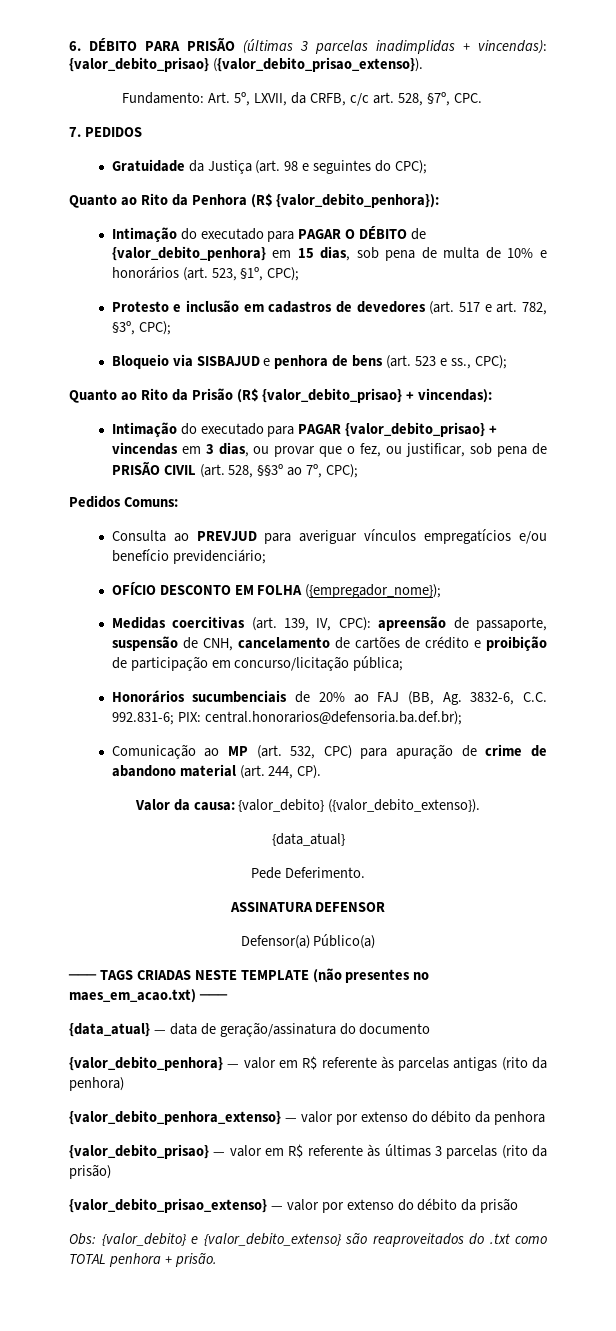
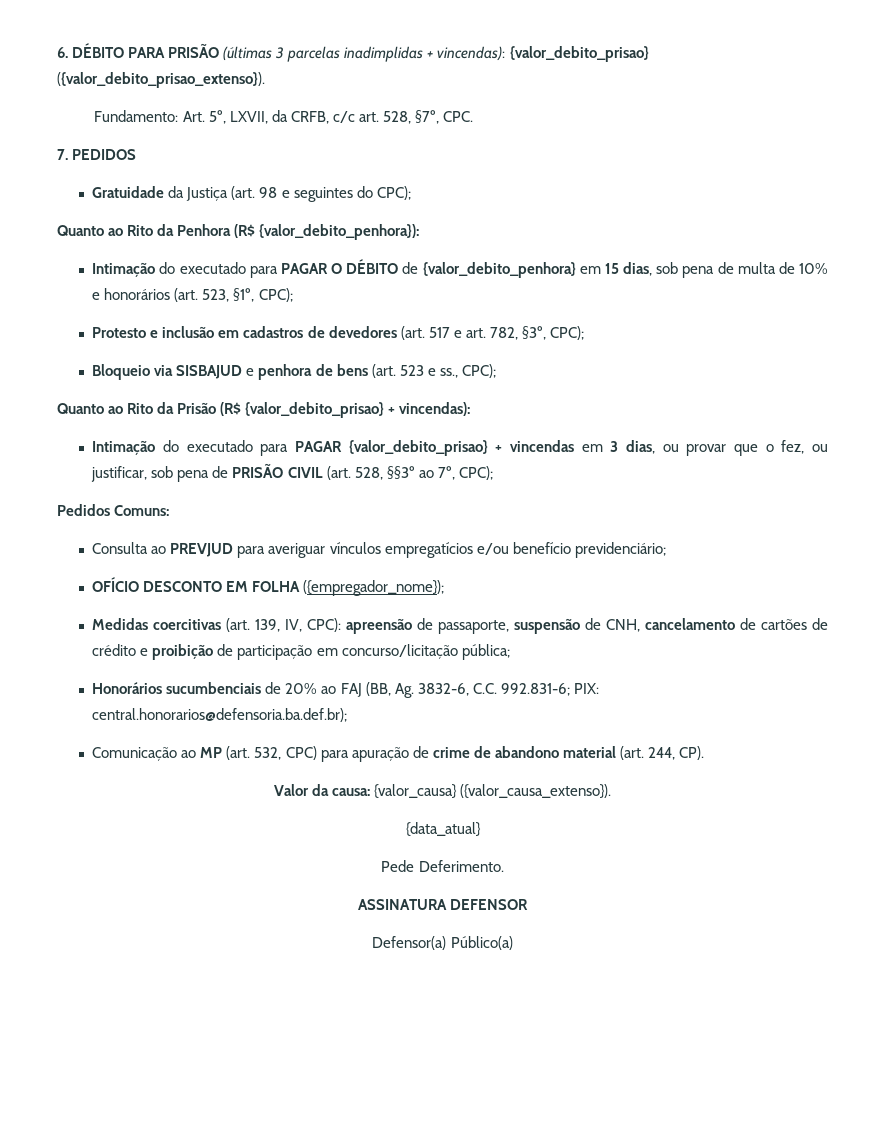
[238,799,481,813] {valor_debito} ({valor_debito_extenso}). -> [374,784,612,799] {valor_causa} ({valor_causa_extenso}).
[68,968,430,983] [69,989,228,1003] [69,1022,431,1037] [69,1056,548,1071] [69,1077,124,1091] [69,1110,546,1125] [69,1144,548,1159] [69,1164,111,1179] [69,1198,519,1213] [69,1232,547,1247] [69,1252,217,1267] // ─── TAGS CRIADAS NESTE TEMPLATE (não presentes no maes_em_acao.txt) ─── // {data_atual} — data de geração/assinatura do documento // {valor_debito_penhora} — valor em R$ referente às parcelas antigas (rito da penhora) // {valor_debito_penhora_extenso} — valor por extenso do débito da penhora // {valor_debito_prisao} — valor em R$ referente às últimas 3 parcelas (rito da prisão) // {valor_debito_prisao_extenso} — valor por extenso do débito da prisão // Obs: {valor_debito} e {valor_debito_extenso} são reaproveitados do .txt como TOTAL penhora + prisão. -> (513, 943) none

